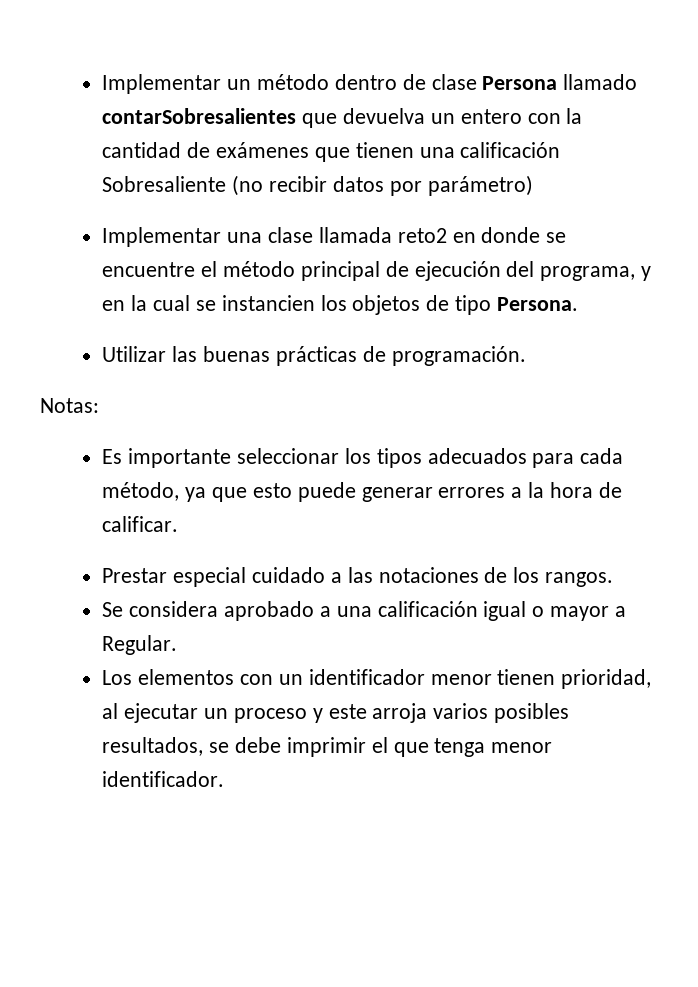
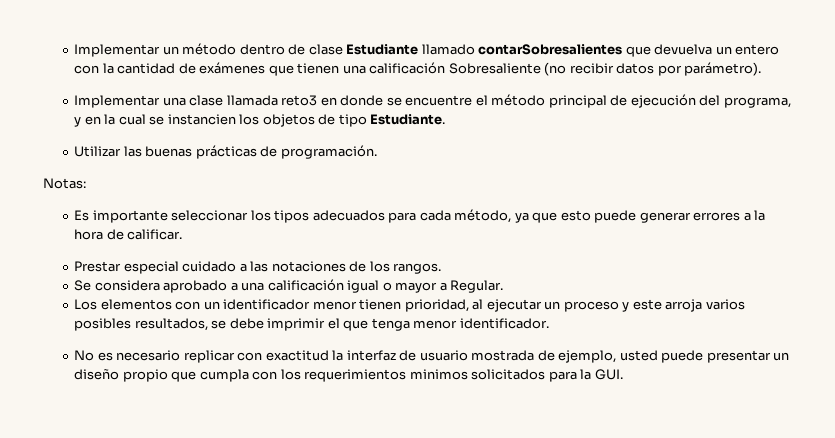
[482,76,558,90] Persona -> [346,44,419,55] Estudiante
[427,175,533,196] parámetro) -> [684,62,762,76] parámetro).
[397,228,447,243] reto2 -> [281,95,318,106] reto3
[496,297,578,311] Persona. -> [370,114,446,125] Estudiante.
(225, 779) none -> [74,350,790,363] [74,369,623,382] // No es necesario replicar con exactitud la interfaz de usuario mostrada de ejemplo, usted puede presentar un diseño propio que cumpla con los requerimientos minimos solicitados para la GUI.

